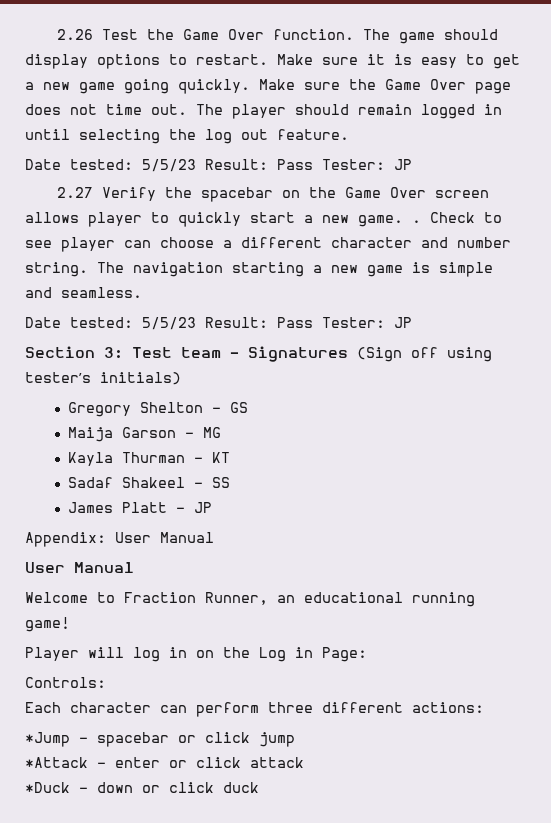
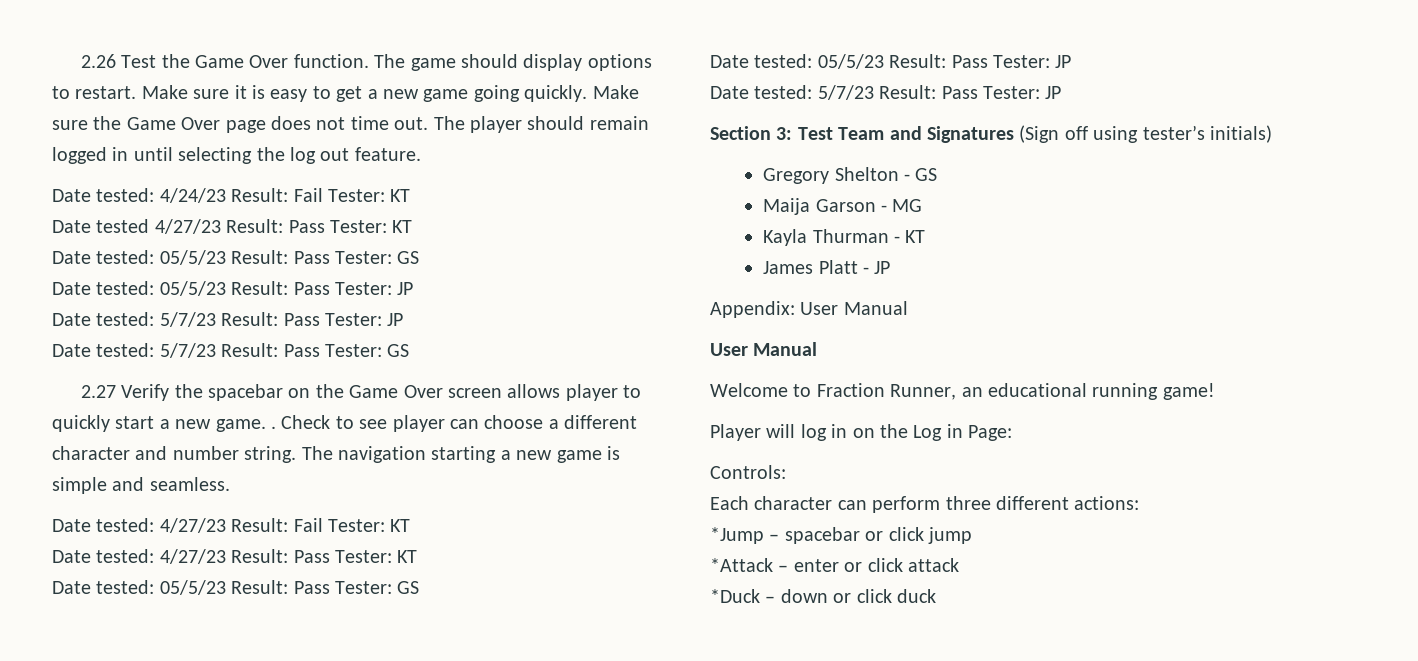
[142,159,412,172] 5/5/23 Result: Pass Tester: JP -> [159,188,411,203] [52,219,413,234] [52,250,420,265] [52,281,414,296] [52,312,404,327] [52,343,410,358] 4/24/23 Result: Fail Tester: KT // Date tested 4/27/23 Result: Pass Tester: KT // Date tested: 05/5/23 Result: Pass Tester: GS // Date tested: 05/5/23 Result: Pass Tester: JP // Date tested: 5/7/23 Result: Pass Tester: JP // Date tested: 5/7/23 Result: Pass Tester: GS
[142,317,196,330] 5/5/23 -> [159,518,411,533] [52,549,418,564] [52,580,420,595] [710,54,1072,69] [710,85,874,100] 4/27/23 Result: Fail Tester: KT // Date tested: 4/27/23 Result: Pass Tester: KT // Date tested: 05/5/23 Result: Pass Tester: GS // Date tested: 05/5/23 Result: Pass Tester: JP // Date tested: 5/7/23
[181,347,239,358] team – -> [838,126,922,140] Team and
[68,477,231,488] // Sadaf Shakeel - SS -> (926, 236) none

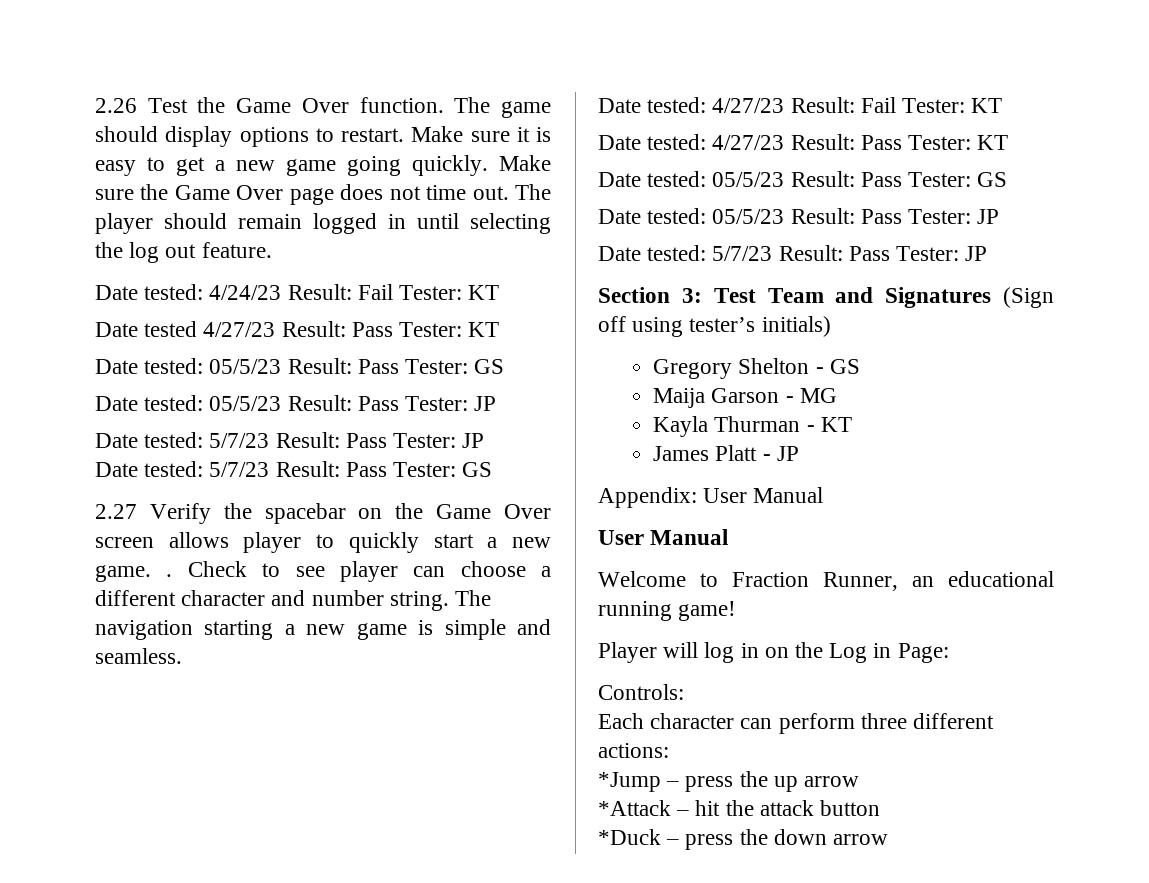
[784,527,972,544] spacebar or click jump -> [685,771,860,792] press the up arrow
[793,558,903,572] enter or click -> [695,800,754,816] hit the
(959, 565) none -> [820,800,881,816] button
[780,589,936,603] down or click duck -> [685,829,889,850] press the down arrow

